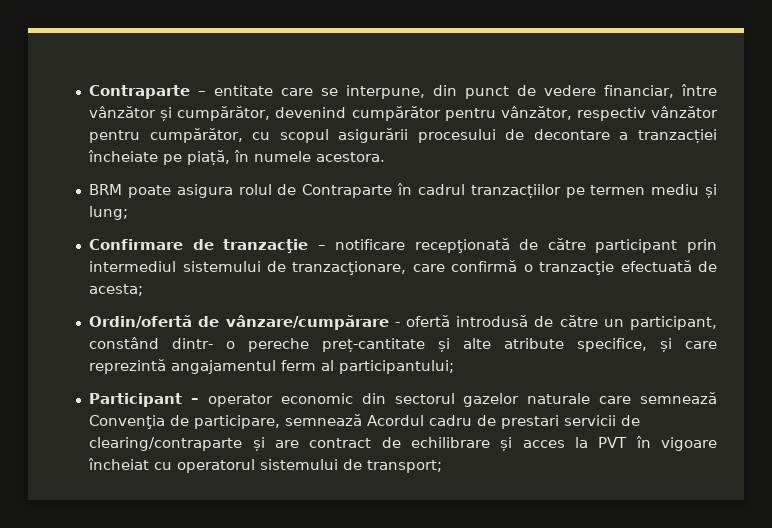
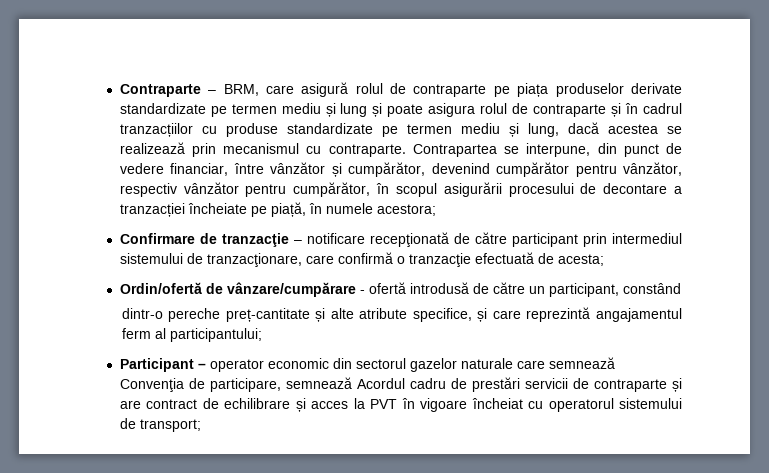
[214,85,314,96] entitate care -> [223,82,682,97] [119,103,683,117] [119,122,683,137] [119,142,497,157] BRM, care asigură rolul de contraparte pe piața produselor derivate standardizate pe termen mediu și lung și poate asigura rolul de contraparte și în cadrul tranzacțiilor cu produse standardizate pe termen mediu și lung, dacă acestea se realizează prin mecanismul cu contraparte. Contrapartea
[252,132,271,140] cu -> [376,183,390,194] în
[316,152,386,162] [89,183,718,198] [89,206,129,220] acestora. // BRM poate asigura rolul de Contraparte în cadrul tranzacțiilor pe termen mediu și lung; -> [376,204,436,216] acestora;
[172,338,236,349] dintr- o -> [121,308,163,319] // dintr-o
[501,415,560,429] prestari -> [471,377,520,392] prestări
[89,437,243,451] clearing/contraparte -> [593,379,667,392] contraparte

